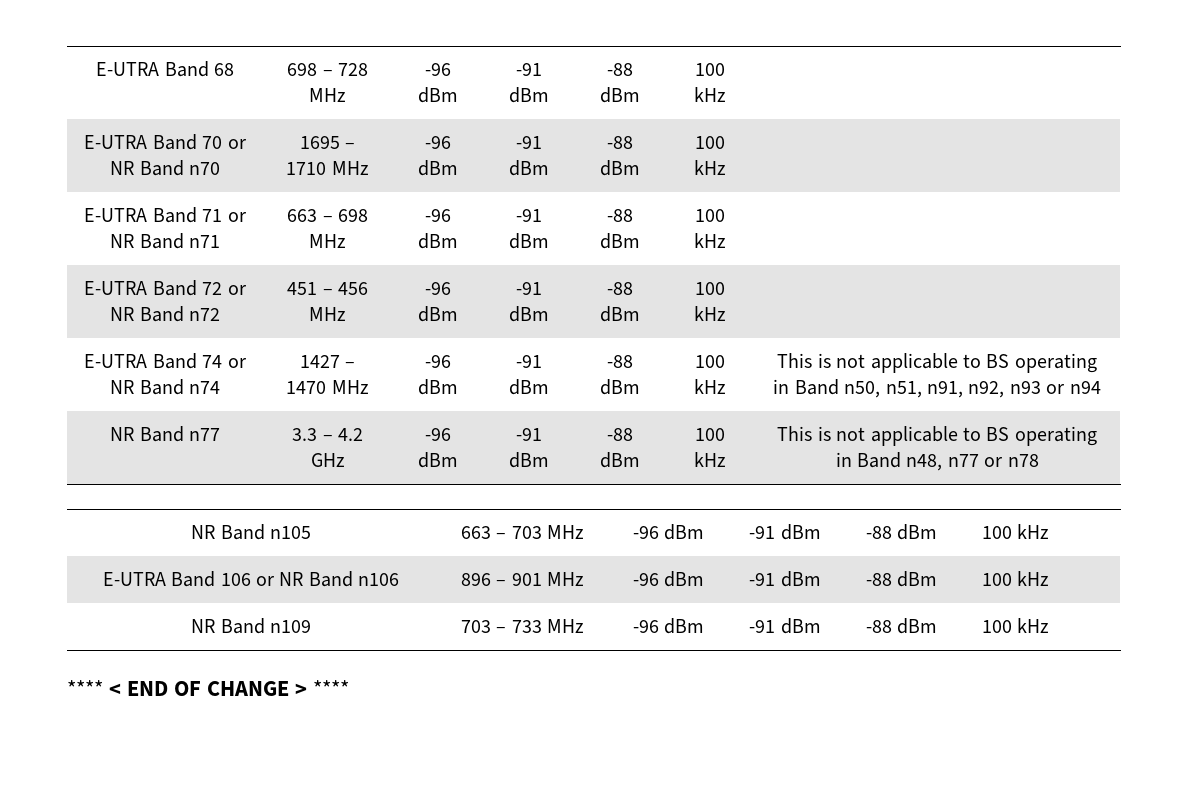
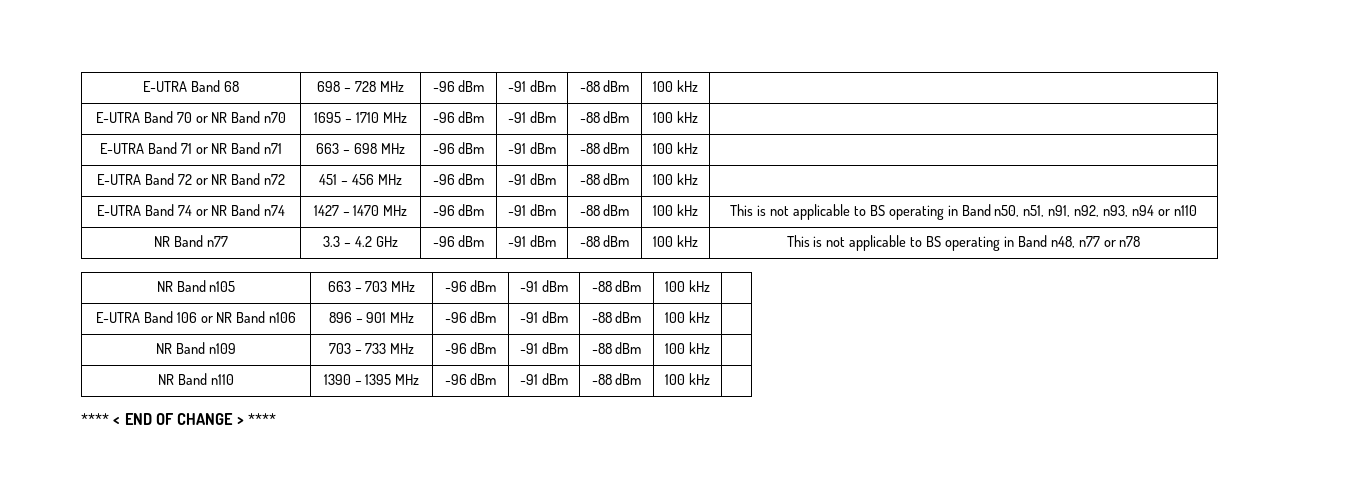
[1009,381,1101,394] n93 or n94 -> [1103,205,1197,217] n93, n94 or n110
(1050, 625) none -> [158,373,234,385] [323,374,420,385] [444,373,497,385] [520,373,568,385] [591,373,642,385] [665,373,710,385] // NR Band n110 | 1390 – 1395 MHz | -96 dBm | -91 dBm | -88 dBm | 100 kHz |

